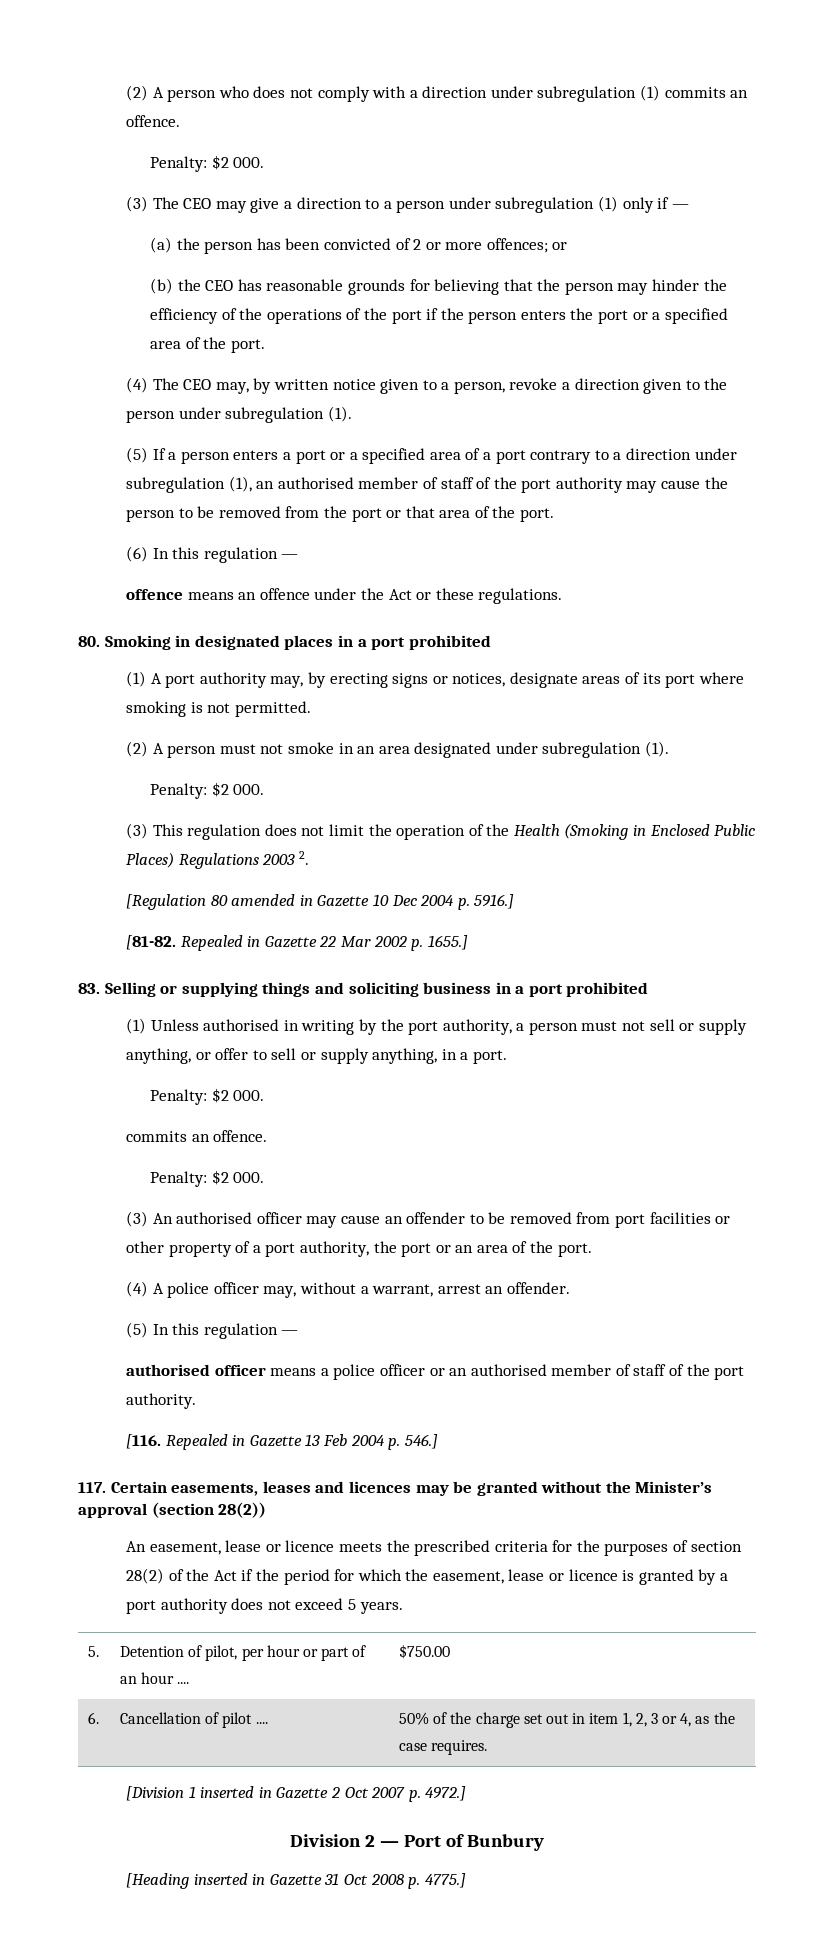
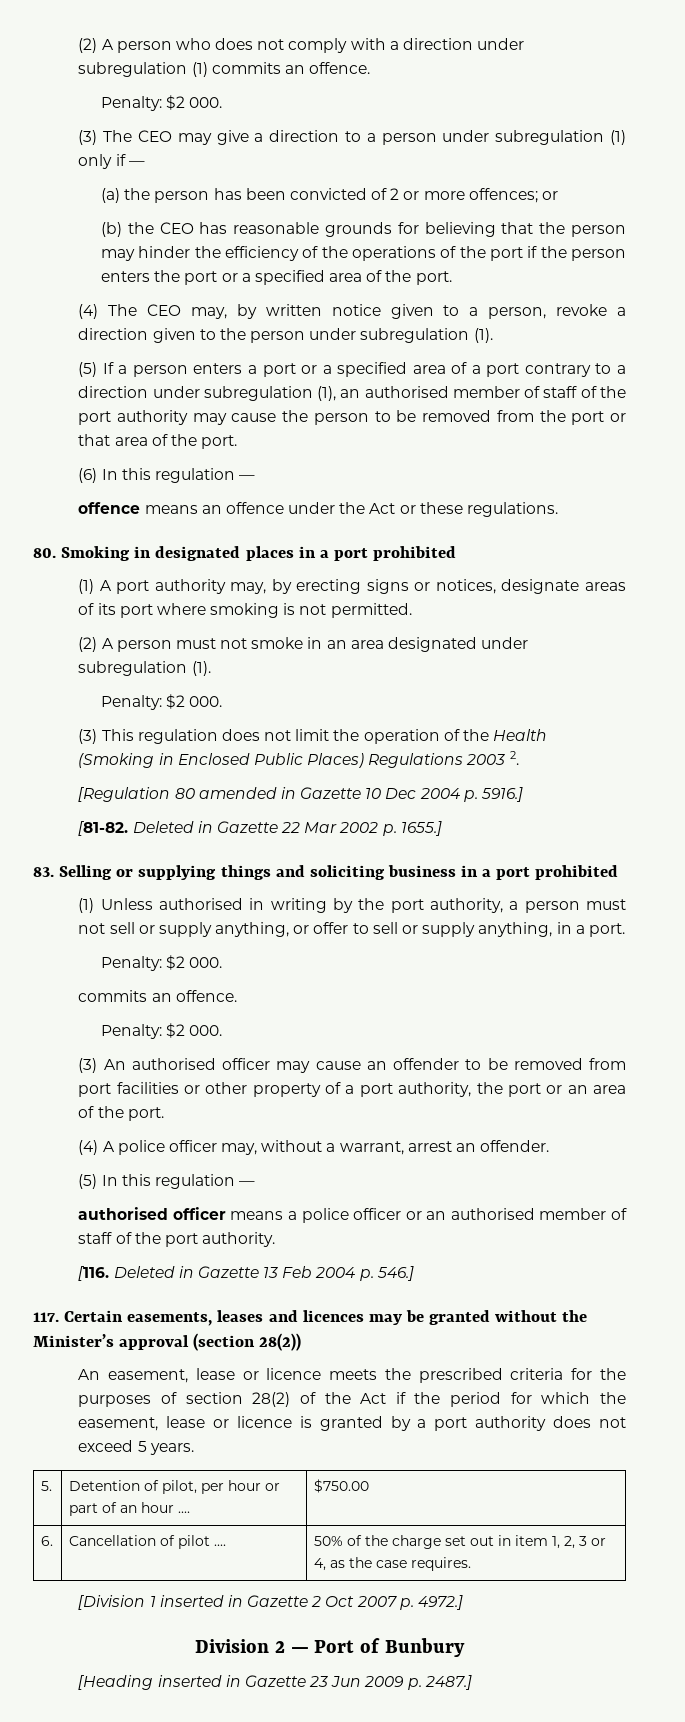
[180,935,243,951] Repealed -> [132,821,194,833] Deleted
[165,1434,228,1450] Repealed -> [113,1266,175,1278] Deleted
[324,1873,466,1889] 31 Oct 2008 p. 4775.] -> [309,1675,472,1690] 23 Jun 2009 p. 2487.]

